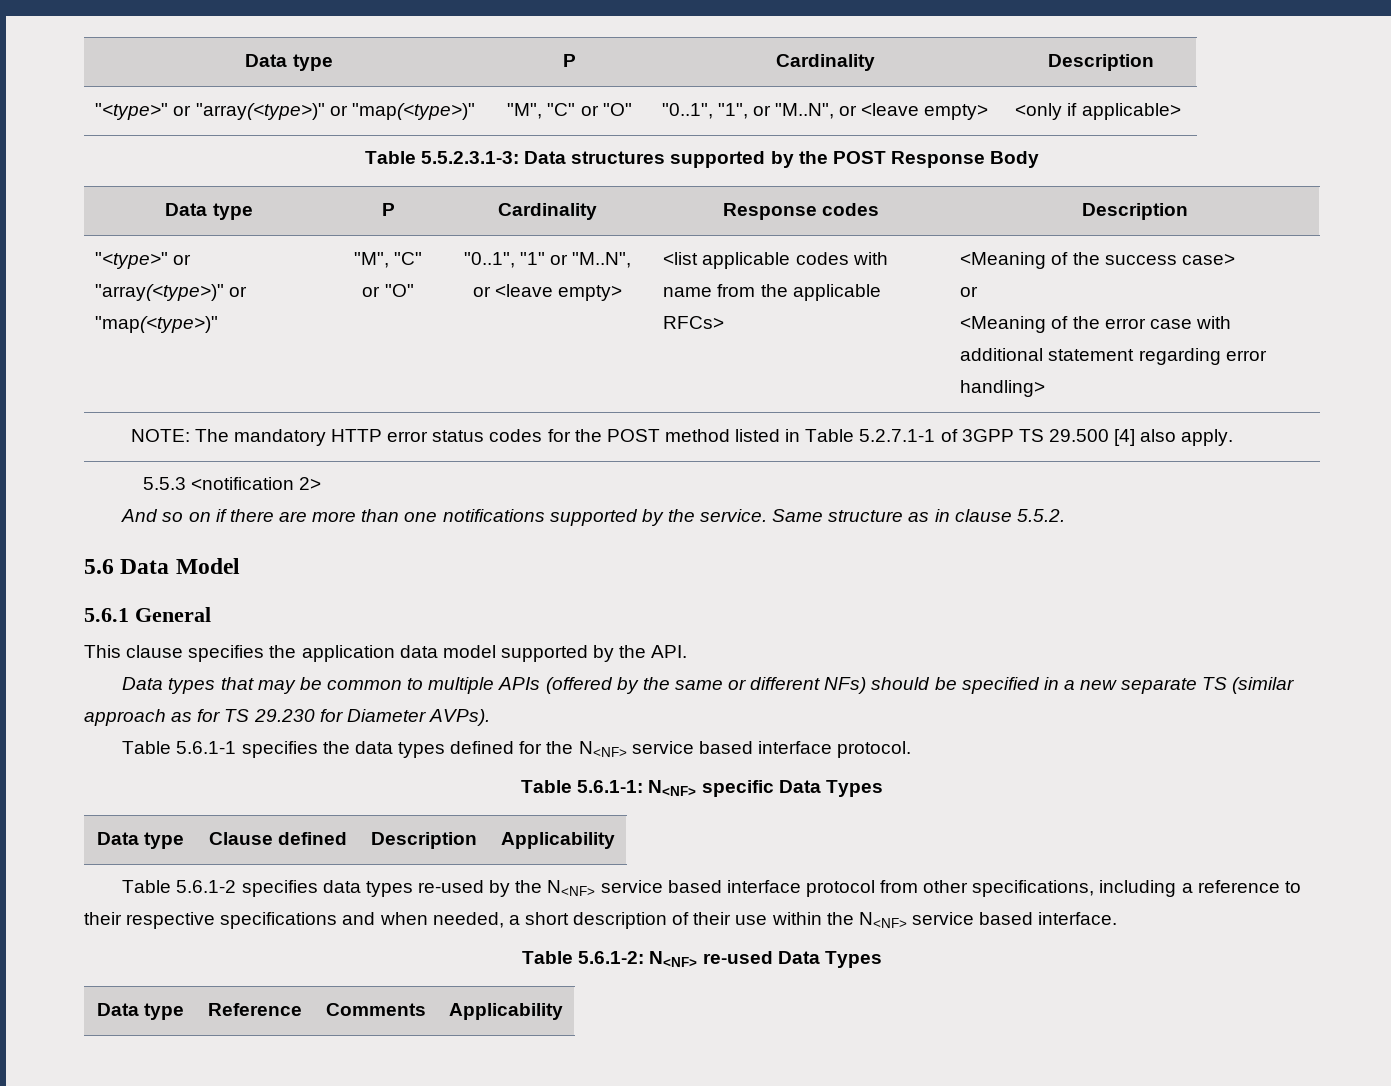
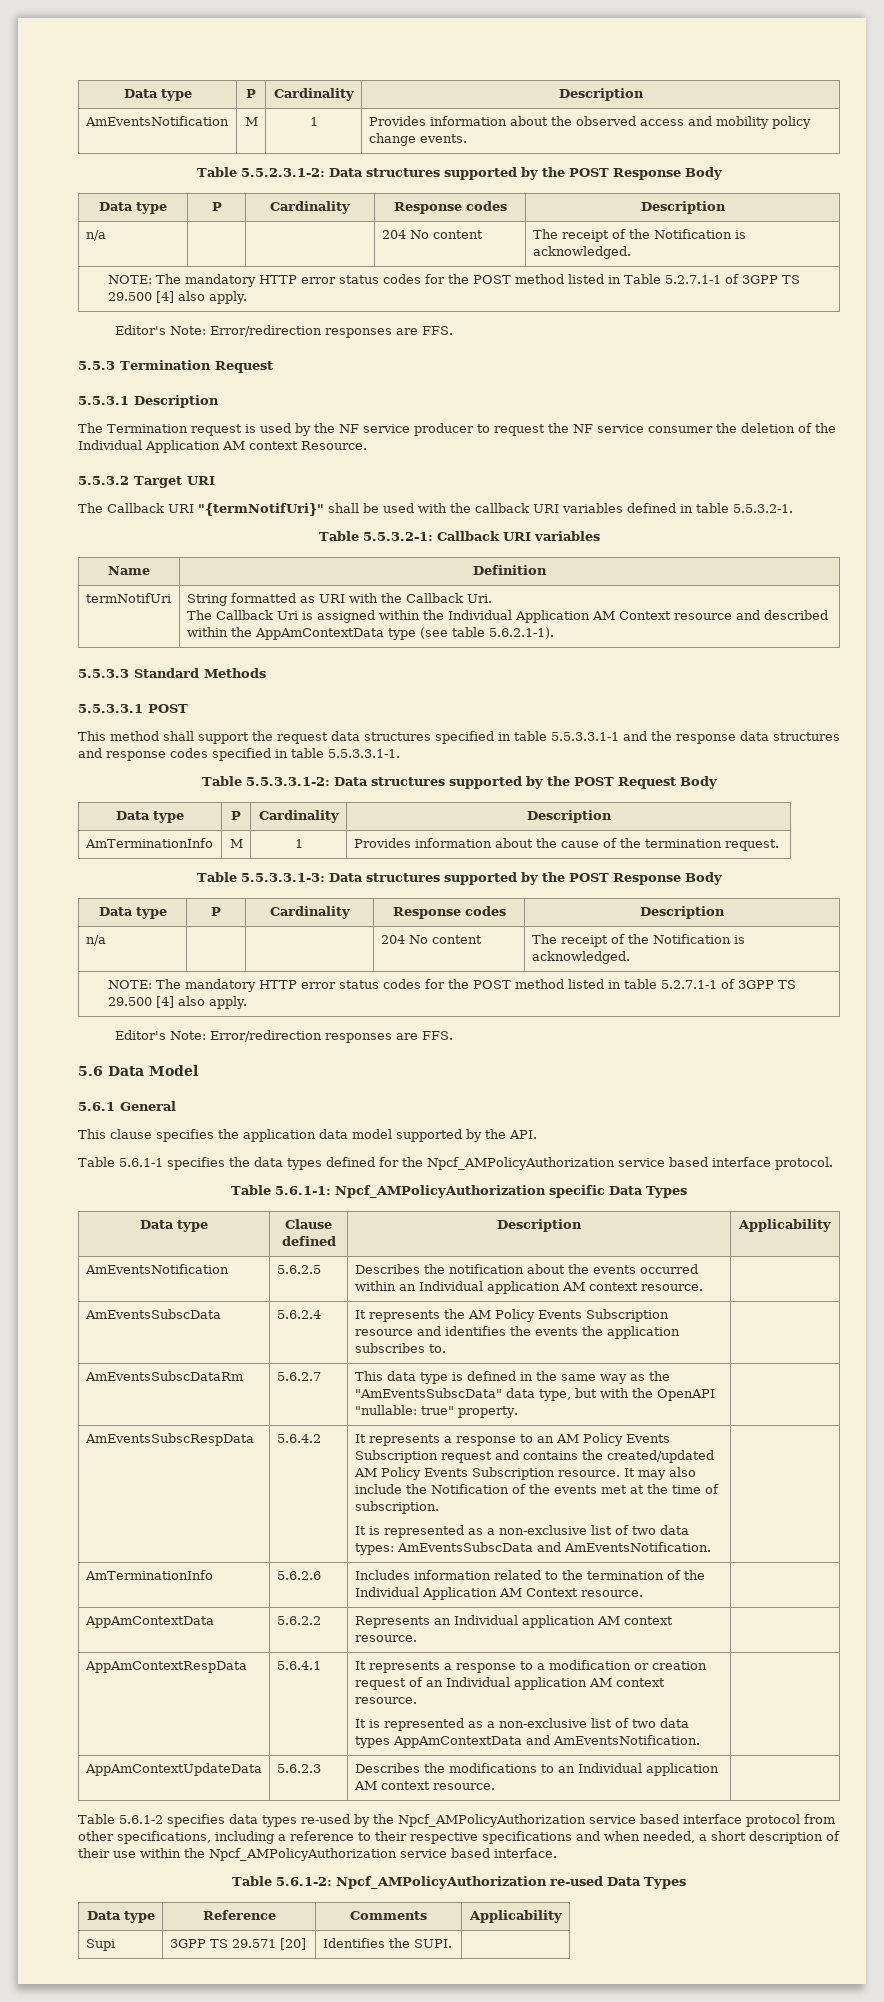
[245,54,333,71] [563,54,576,67] [775,54,875,71] [1047,54,1154,71] [95,103,475,120] [507,103,632,119] [661,103,989,120] [1015,103,1181,120] [364,151,520,164] Data type | P | Cardinality | Description // "<type>" or "array(<type>)" or "map(<type>)" | "M", "C" or "O" | "0..1", "1", or "M..N", or <leave empty> | <only if applicable> // Table 5.5.2.3.1-3: -> [123,89,192,101] [246,89,256,98] [273,88,354,101] [558,88,644,101] [84,116,229,126] [244,117,258,126] [309,117,318,126] [368,116,811,129] [368,133,467,146] [196,167,325,177] Data type | P | Cardinality | Description // AmEventsNotification | M | 1 | Provides information about the observed access and mobility policy change events. // Table 5.5.2.3.1-2:
[95,252,192,269] [95,284,248,301] [95,316,219,333] [353,252,423,268] [362,284,414,297] [463,252,632,268] [472,284,623,301] [663,252,888,269] [663,284,881,301] [663,316,725,329] [960,252,1235,269] [960,286,979,297] [960,316,1231,333] [960,348,1267,365] [960,380,1046,397] "<type>" or "array(<type>)" or "map(<type>)" | "M", "C" or "O" | "0..1", "1" or "M..N", or <leave empty> | <list applicable codes with name from the applicable RFCs> | <Meaning of the success case> // or // <Meaning of the error case with additional statement regarding error handling> -> [85,230,106,241] [381,230,483,239] [532,229,746,242] [532,246,631,259] n/a | | | 204 No content | The receipt of the Notification is acknowledged.
[143,477,322,490] [121,509,1065,526] 5.5.3 <notification 2> // And so on if there are more than one notifications supported by the service. Same structure as in clause 5.5.2. -> [114,325,453,338] [78,360,273,373] [78,395,219,408] [78,423,836,436] [78,440,367,453] [78,476,215,488] [78,503,793,516] [318,531,600,541] [108,566,150,575] [473,565,547,575] [85,593,171,603] [186,593,492,606] [186,610,828,623] [186,627,554,640] [78,668,266,678] [78,704,188,713] [78,731,840,744] [78,748,400,761] [201,776,717,789] [116,811,184,823] [231,811,241,820] [258,810,339,823] [526,810,612,823] [84,838,213,848] [229,839,243,848] [294,839,303,848] [353,838,779,851] [196,872,722,885] [98,907,167,919] [211,907,221,916] [269,906,350,919] [392,906,506,919] [639,906,725,919] [85,935,106,946] [380,935,482,944] [531,934,745,947] [531,951,630,964] [107,979,796,992] [107,996,248,1009] [114,1030,453,1043] Editor's Note: Error/redirection responses are FFS. // 5.5.3 Termination Request // 5.5.3.1 Description // The Termination request is used by the NF service producer to request the NF service consumer the deletion of the Individual Application AM context Resource. // 5.5.3.2 Target URI // The Callback URI "{termNotifUri}" shall be used with the callback URI variables defined in table 5.5.3.2-1. // Table 5.5.3.2-1: Callback URI variables // Name | Definition // termNotifUri | String formatted as URI with the Callback Uri. // The Callback Uri is assigned within the Individual Application AM Context resource and described within the AppAmContextData type (see table 5.6.2.1-1). // 5.5.3.3 Standard Methods // 5.5.3.3.1 POST // This method shall support the request data structures specified in table 5.5.3.3.1-1 and the response data structures and response codes specified in table 5.5.3.3.1-1. // Table 5.5.3.3.1-2: Data structures supported by the POST Request Body // Data type | P | Cardinality | Description // AmTerminationInfo | M | 1 | Provides information about the cause of the termination request. // Table 5.5.3.3.1-3: Data structures supported by the POST Response Body // Data type | P | Cardinality | Response codes | Description // n/a | | | 204 No content | The receipt of the Notification is acknowledged. // NOTE: The mandatory HTTP error status codes for the POST method listed in table 5.2.7.1-1 of 3GPP TS 29.500 [4] also apply. // Editor's Note: Error/redirection responses are FFS.
[122,677,1295,694] [84,709,490,726] // Data types that may be common to multiple APIs (offered by the same or different NFs) should be specified in a new separate TS (similar approach as for TS 29.230 for Diameter AVPs). -> (537, 1134) none
[578,741,627,757] N<NF> -> [427,1157,615,1170] Npcf_AMPolicyAuthorization
[648,780,697,796] N<NF> -> [334,1185,546,1198] Npcf_AMPolicyAuthorization
(615, 840) none -> [84,1264,229,1274] [276,1265,321,1274] [354,1264,698,1274] [354,1281,703,1294] [84,1309,221,1319] [276,1310,321,1319] [354,1309,669,1322] [354,1326,680,1339] [354,1343,446,1353] [84,1371,243,1381] [276,1372,321,1381] [354,1371,670,1384] [354,1388,715,1401] [354,1405,518,1418] [84,1433,254,1446] [276,1434,321,1443] [354,1433,670,1446] [354,1450,714,1463] [353,1467,696,1480] [354,1484,719,1494] [354,1501,439,1514] [354,1525,689,1538] [354,1542,711,1555] [84,1570,213,1580] [276,1571,321,1580] [354,1570,705,1580] [354,1587,643,1600] [84,1616,214,1628] [276,1616,321,1625] [354,1615,673,1628] [354,1635,417,1642] [84,1661,247,1673] [276,1661,321,1670] [354,1660,707,1673] [354,1677,665,1690] [354,1697,417,1704] [354,1718,689,1731] [354,1735,700,1748] [84,1763,262,1776] [276,1764,321,1773] [354,1763,719,1776] [353,1781,495,1790] // AmEventsNotification | 5.6.2.5 | Describes the notification about the events occurred within an Individual application AM context resource. | // AmEventsSubscData | 5.6.2.4 | It represents the AM Policy Events Subscription resource and identifies the events the application subscribes to. | // AmEventsSubscDataRm | 5.6.2.7 | This data type is defined in the same way as the "AmEventsSubscData" data type, but with the OpenAPI "nullable: true" property. | // AmEventsSubscRespData | 5.6.4.2 | It represents a response to an AM Policy Events Subscription request and contains the created/updated AM Policy Events Subscription resource. It may also include the Notification of the events met at the time of subscription. // It is represented as a non-exclusive list of two data types: AmEventsSubscData and AmEventsNotification. | // AmTerminationInfo | 5.6.2.6 | Includes information related to the termination of the Individual Application AM Context resource. | // AppAmContextData | 5.6.2.2 | Represents an Individual application AM context resource. | // AppAmContextRespData | 5.6.4.1 | It represents a response to a modification or creation request of an Individual application AM context resource. // It is represented as a non-exclusive list of two data types AppAmContextData and AmEventsNotification. | // AppAmContextUpdateData | 5.6.2.3 | Describes the modifications to an Individual application AM context resource. |
[547,880,596,896] N<NF> -> [398,1814,586,1827] Npcf_AMPolicyAuthorization
[858,912,907,928] N<NF> -> [209,1848,397,1861] Npcf_AMPolicyAuthorization
[649,951,698,967] N<NF> -> [336,1876,547,1889] Npcf_AMPolicyAuthorization
(563, 1011) none -> [85,1939,115,1951] [169,1938,306,1950] [322,1938,452,1948] // Supi | 3GPP TS 29.571 [20] | Identifies the SUPI. |

